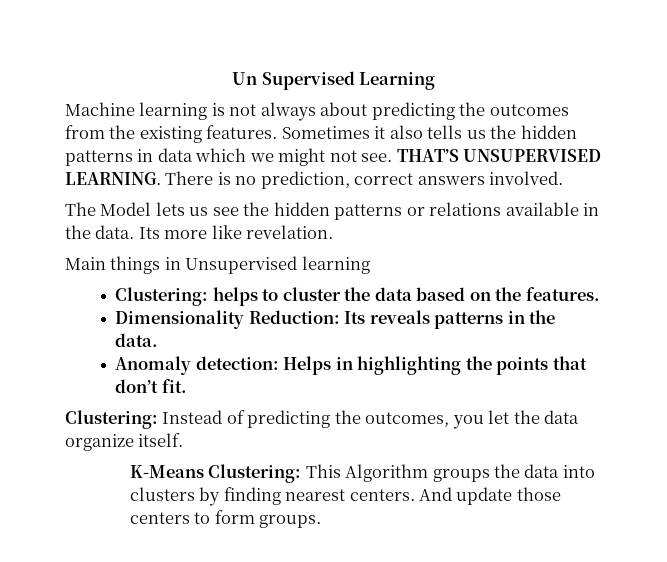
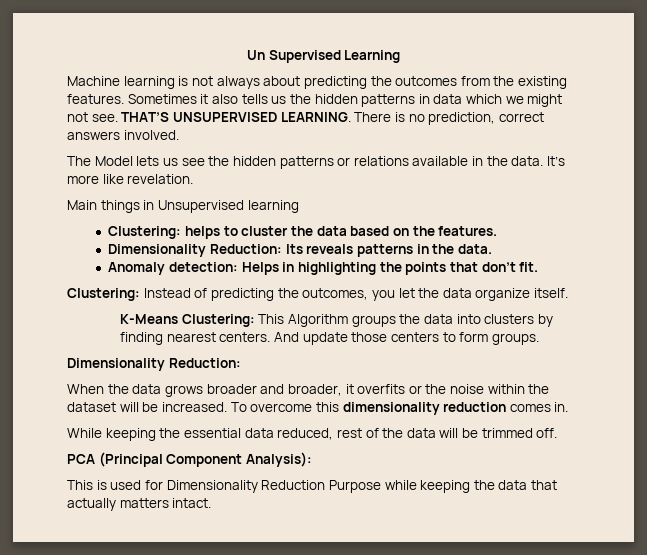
[138,227,160,239] Its -> [547,156,566,166] It’s
(322, 521) none -> [67,358,241,371] [67,384,550,397] [67,402,569,415] [67,428,558,441] [67,452,312,467] [67,480,558,493] [67,498,212,511] // Dimensionality Reduction: // When the data grows broader and broader, it overfits or the noise within the dataset will be increased. To overcome this dimensionality reduction comes in. // While keeping the essential data reduced, rest of the data will be trimmed off. // PCA (Principal Component Analysis): // This is used for Dimensionality Reduction Purpose while keeping the data that actually matters intact.

